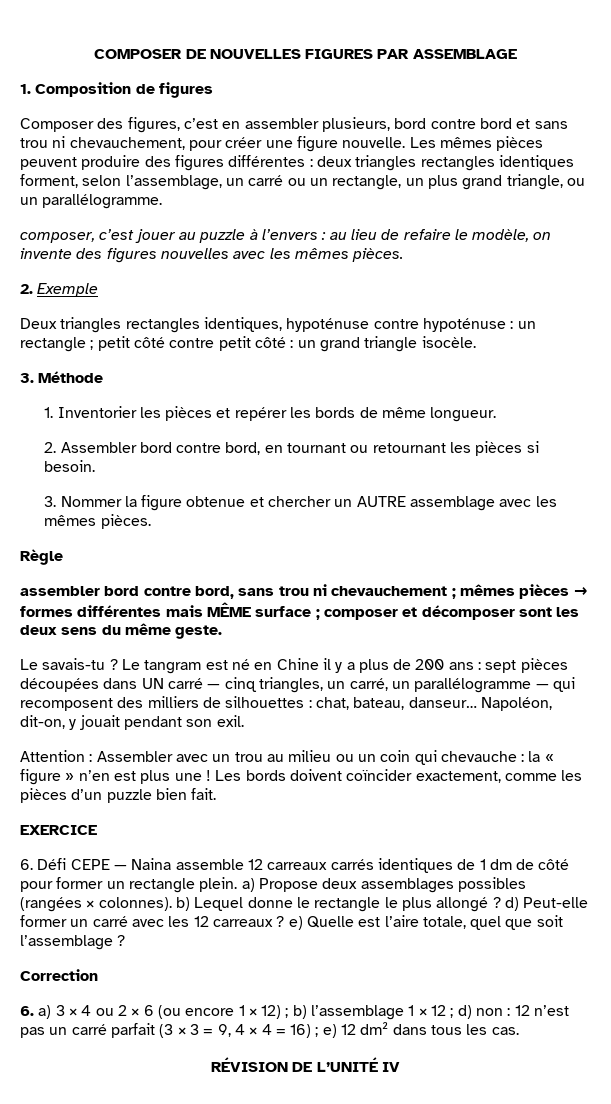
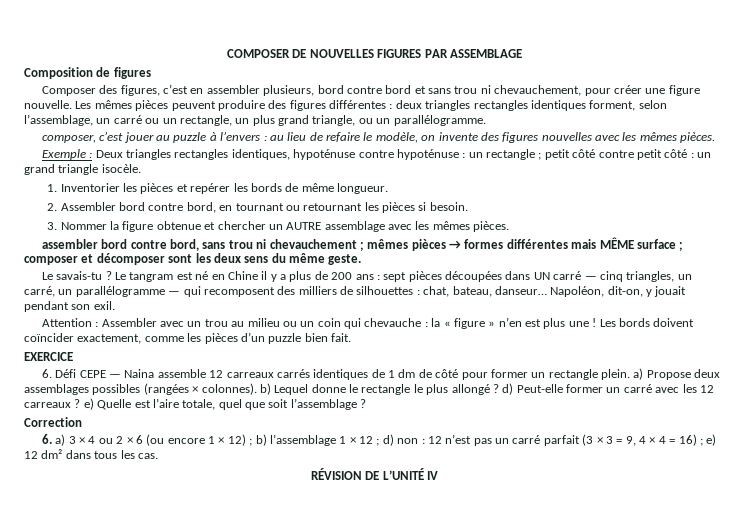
[20,84,31,94] 1. -> (522, 53) none
[20,284,33,294] 2. -> (716, 137) none
(99, 290) // -> [89,153,93,158] :
[20,371,104,383] // 3. Méthode -> (141, 168) none
[20,549,63,565] // Règle -> (510, 226) none

